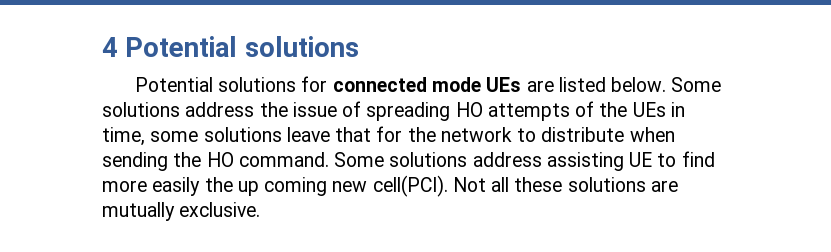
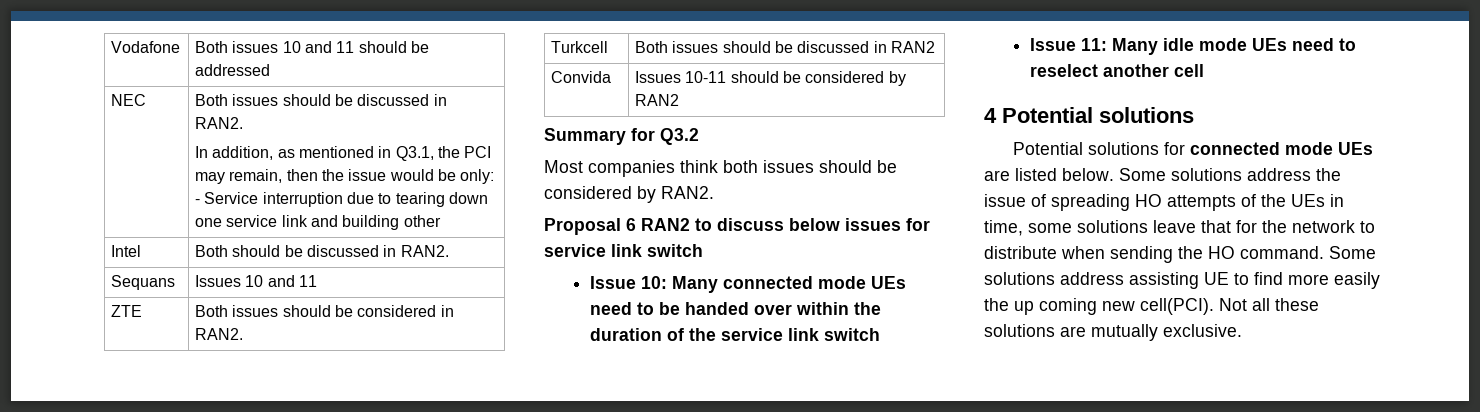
(102, 47) none -> [111,41,181,53] [195,41,430,53] [195,64,271,76] [111,94,147,106] [195,94,447,106] [195,117,244,129] [195,146,492,161] [195,169,495,184] [195,192,489,207] [195,215,441,230] [111,245,142,257] [195,245,449,257] [111,275,176,290] [195,275,318,287] [111,305,143,317] [195,305,454,317] [195,328,244,340] [551,41,609,53] [635,41,936,53] [551,71,612,83] [635,71,906,86] [635,94,680,106] [544,128,699,145] [544,160,897,177] [544,186,714,203] [544,218,930,235] [544,244,703,257] [589,276,906,293] [589,302,881,315] [589,328,880,341] [1029,38,1356,55] [1029,64,1204,77] Vodafone | Both issues 10 and 11 should be addressed // NEC | Both issues should be discussed in RAN2. // In addition, as mentioned in Q3.1, the PCI may remain, then the issue would be only: - Service interruption due to tearing down one service link and building other // Intel | Both should be discussed in RAN2. // Sequans | Issues 10 and 11 // ZTE | Both issues should be considered in RAN2. // Turkcell | Both issues should be discussed in RAN2 // Convida | Issues 10-11 should be considered by RAN2 // Summary for Q3.2 // Most companies think both issues should be considered by RAN2. // Proposal 6 RAN2 to discuss below issues for service link switch // Issue 10: Many connected mode UEs need to be handed over within the duration of the service link switch // Issue 11: Many idle mode UEs need to reselect another cell //

